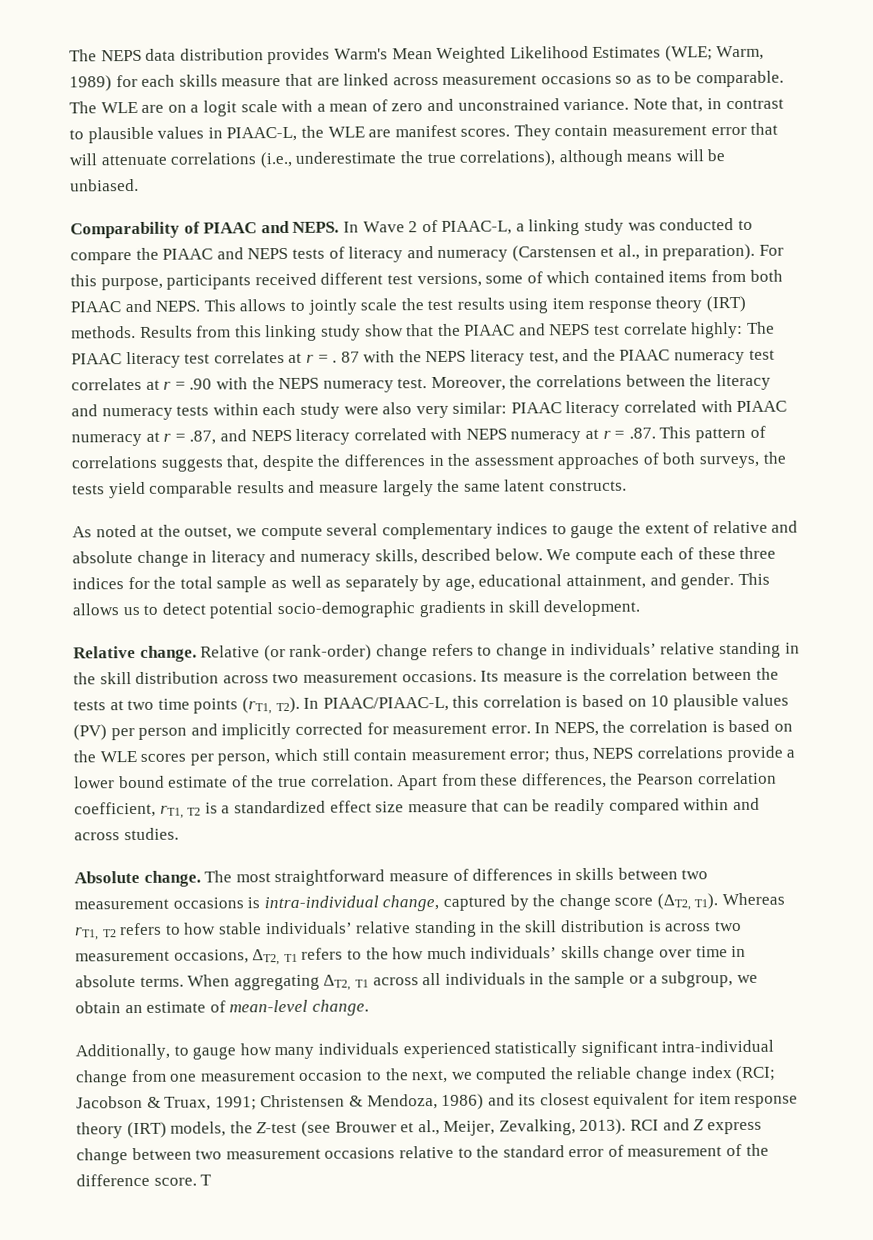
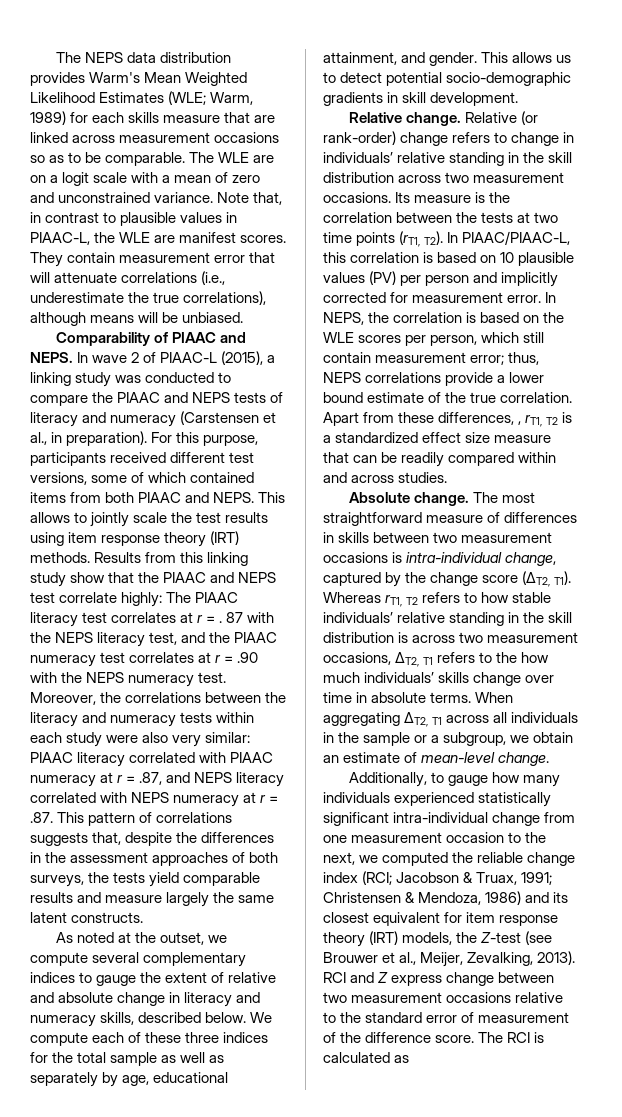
[362,221,405,233] Wave -> [92,355,128,363] wave
[441,220,513,235] PIAAC-L, -> [160,351,264,365] PIAAC-L (2015),
[610,771,777,785] [74,801,156,818] the Pearson correlation coefficient, -> [518,421,522,425] ,
[200,1174,213,1186] T -> [478,1032,545,1043] [323,1052,410,1063] The RCI is calculated as

